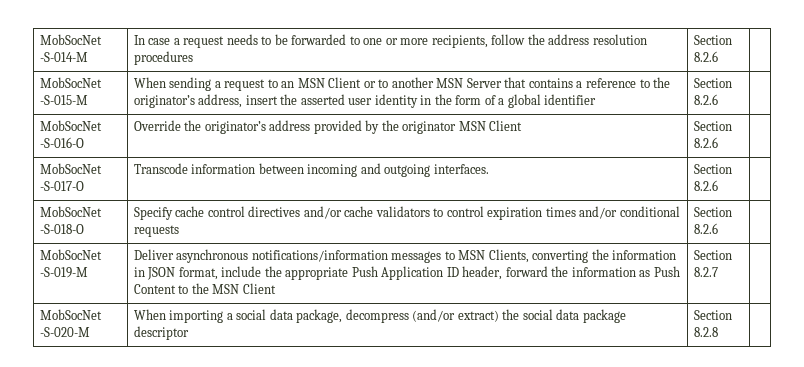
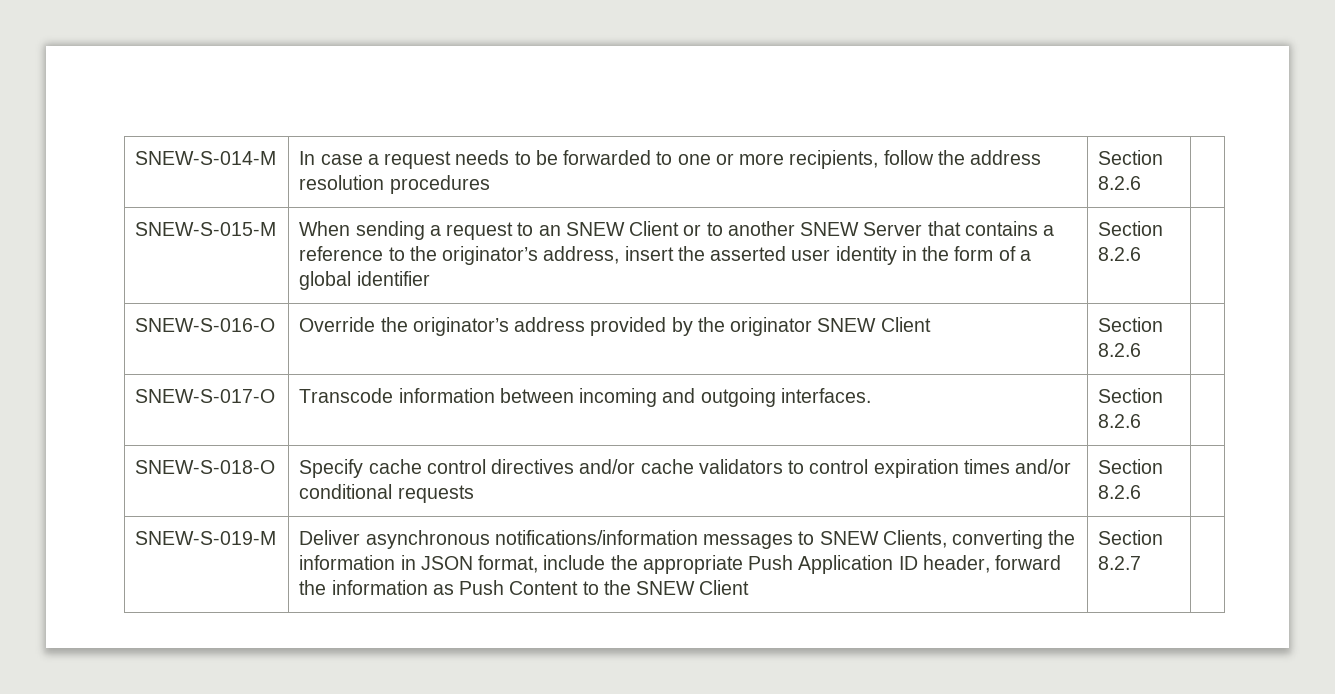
[39,34,102,45] [39,52,88,62] MobSocNet -S-014-M -> [135,151,277,165] SNEW-S-014-M
[39,77,102,88] [39,95,88,105] MobSocNet -S-015-M -> [135,222,277,236] SNEW-S-015-M
[297,78,325,88] MSN -> [565,222,625,236] SNEW
[436,78,464,88] MSN -> [800,222,860,236] SNEW
[39,120,102,131] [39,137,84,148] MobSocNet -S-016-O -> [135,318,276,332] SNEW-S-016-O
[458,121,486,131] MSN -> [817,318,877,332] SNEW
[39,163,102,174] [39,181,84,191] MobSocNet -S-017-O -> [135,389,276,403] SNEW-S-017-O
[39,206,102,217] [39,224,84,234] MobSocNet -S-018-O -> [135,460,276,474] SNEW-S-018-O
[39,249,102,260] [39,267,88,278] MobSocNet -S-019-M -> [135,531,277,545] SNEW-S-019-M
[458,250,486,260] MSN -> [819,531,879,545] SNEW
[212,284,240,294] MSN -> [636,581,696,595] SNEW
[39,309,102,320] [39,327,90,337] [133,309,626,323] [133,326,189,340] [693,310,732,320] [693,327,718,337] // MobSocNet -S-020-M | When importing a social data package, decompress (and/or extract) the social data package descriptor | Section 8.2.8 | -> (1142, 563) none

